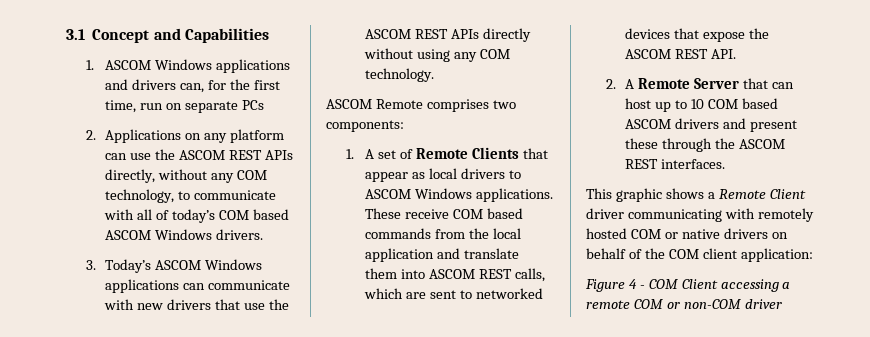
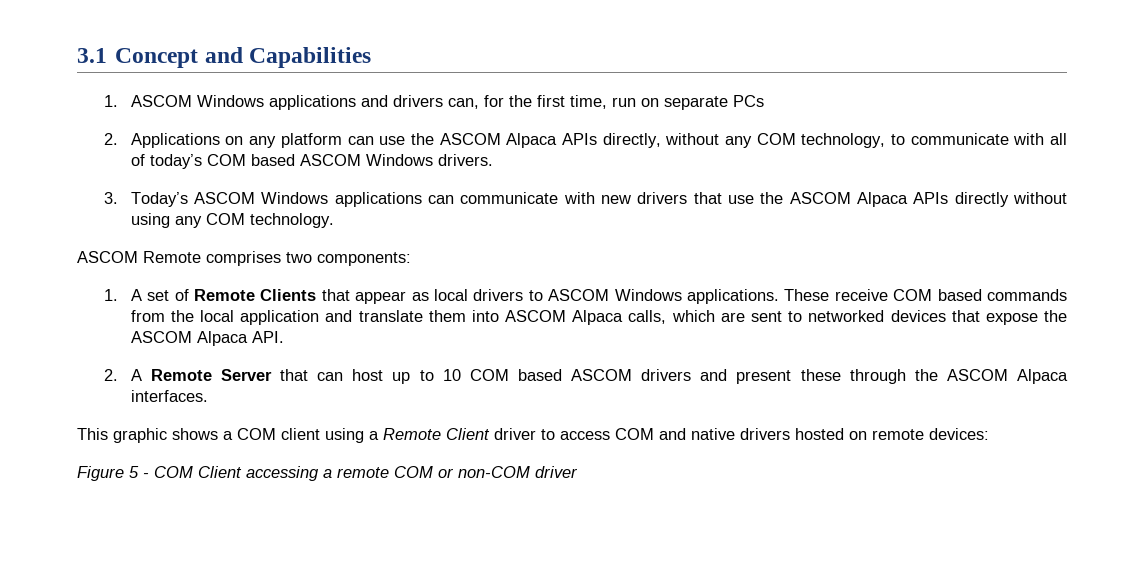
[228,150,262,160] REST -> [506,133,558,148] Alpaca
[415,29,449,39] REST -> [857,192,909,207] Alpaca
[478,269,512,279] REST -> [572,310,624,325] Alpaca
[675,49,709,59] REST -> [196,331,248,346] Alpaca
[625,159,659,169] REST -> [1017,369,1068,384] Alpaca
[718,189,806,199] [586,208,814,222] [586,228,788,239] [586,248,813,262] Remote Client driver communicating with remotely hosted COM or native drivers on behalf of the COM client application: -> [237,428,989,443] COM client using a Remote Client driver to access COM and native drivers hosted on remote devices:
[628,279,637,289] 4 -> [129,466,139,478] 5

